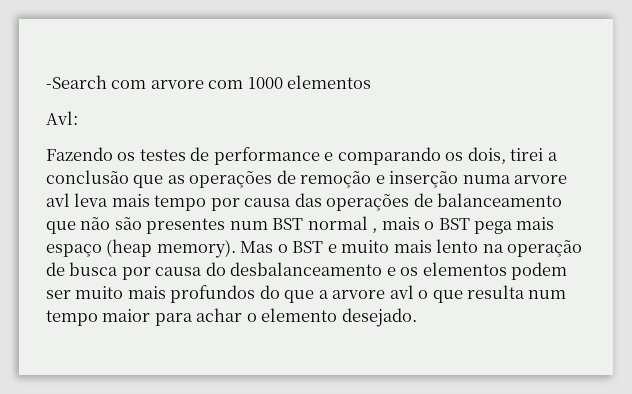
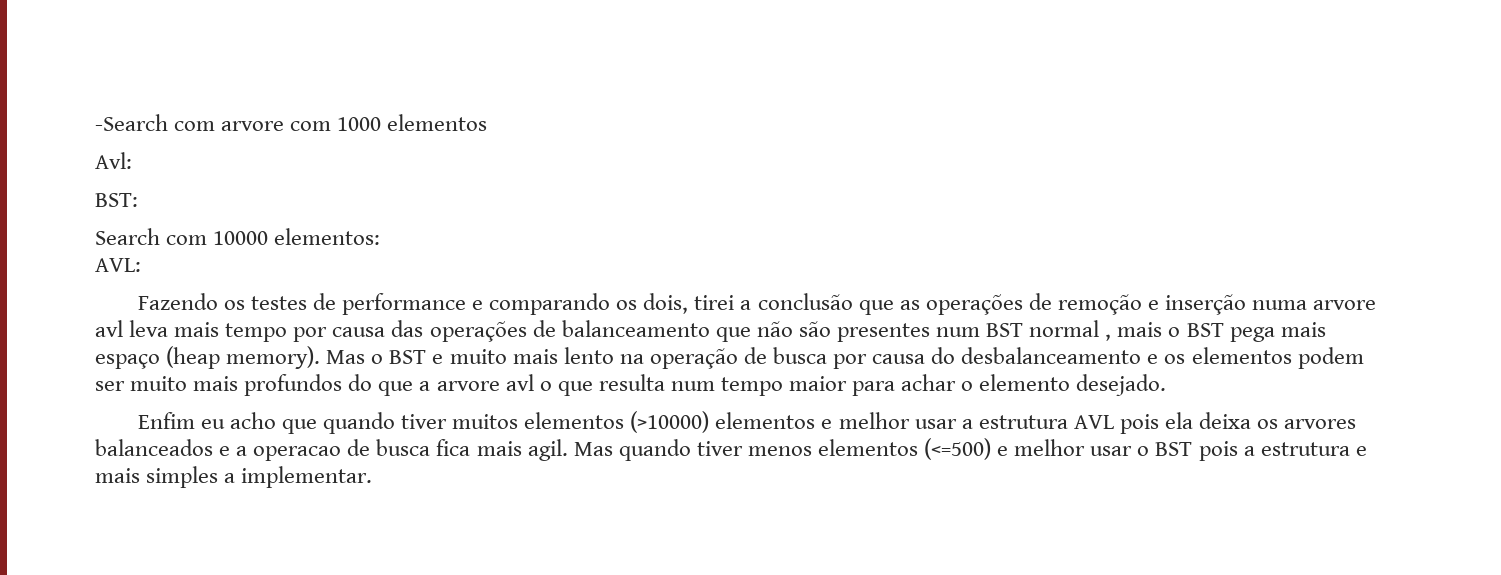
(78, 118) none -> [95,193,138,207] [95,228,381,245] [95,258,141,272] // BST: // Search com 10000 elementos: // AVL:
(417, 317) none -> [137,411,1357,434] [95,438,1367,461] [95,466,373,488] // Enfim eu acho que quando tiver muitos elementos (>10000) elementos e melhor usar a estrutura AVL pois ela deixa os arvores balanceados e a operacao de busca fica mais agil. Mas quando tiver menos elementos (<=500) e melhor usar o BST pois a estrutura e mais simples a implementar.

